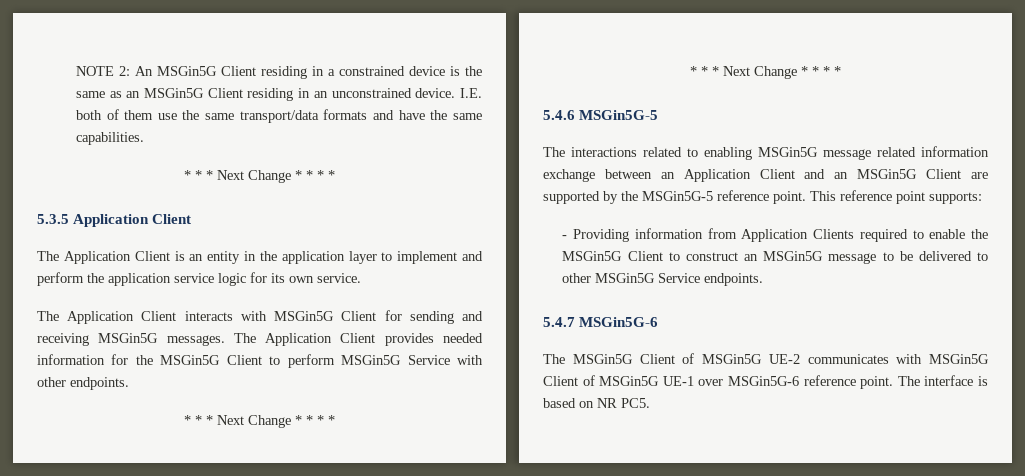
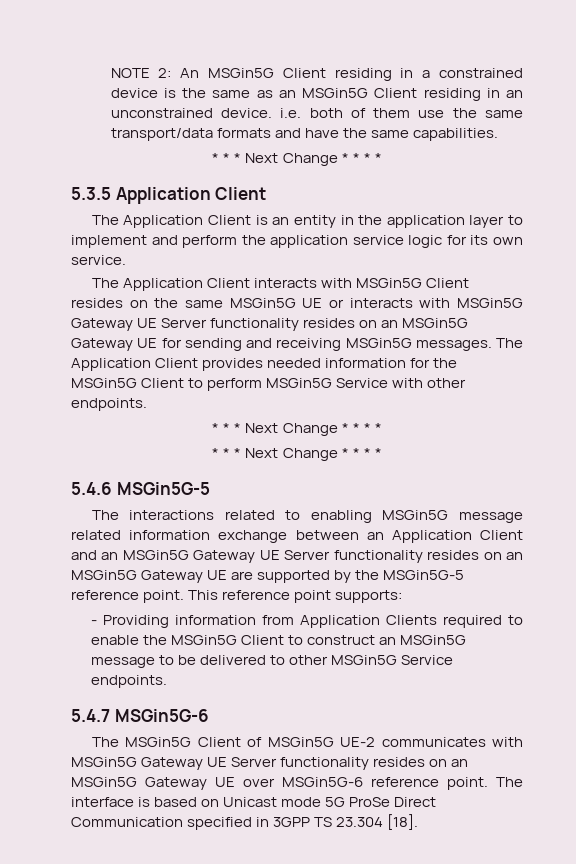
[459,88,482,98] I.E. -> [280,108,302,118] i.e.
(377, 316) none -> [71,298,523,308] [71,318,469,331] [71,338,158,351] resides on the same MSGin5G UE or interacts with MSGin5G Gateway UE Server functionality resides on an MSGin5G Gateway UE
[926,169,962,179] Client -> [193,550,523,563] [71,570,228,583] Gateway UE Server functionality resides on an MSGin5G Gateway UE
[543,375,694,386] Client of MSGin5G UE-1 -> [141,757,469,770] [71,777,235,790] Gateway UE Server functionality resides on an MSGin5G Gateway UE
[597,398,650,408] NR PC5. -> [223,797,437,807] [71,814,419,830] Unicast mode 5G ProSe Direct Communication specified in 3GPP TS 23.304 [18].

